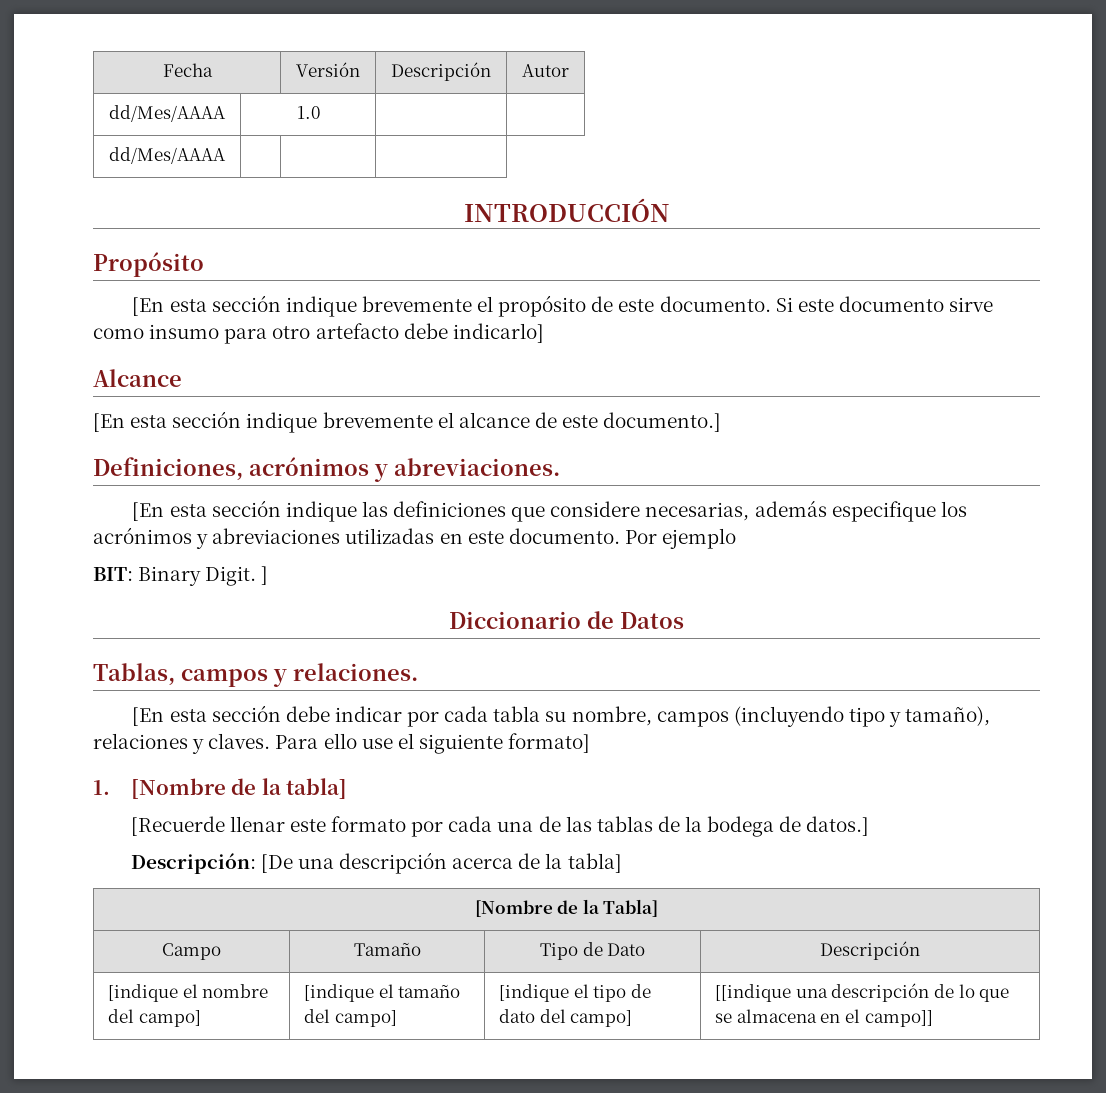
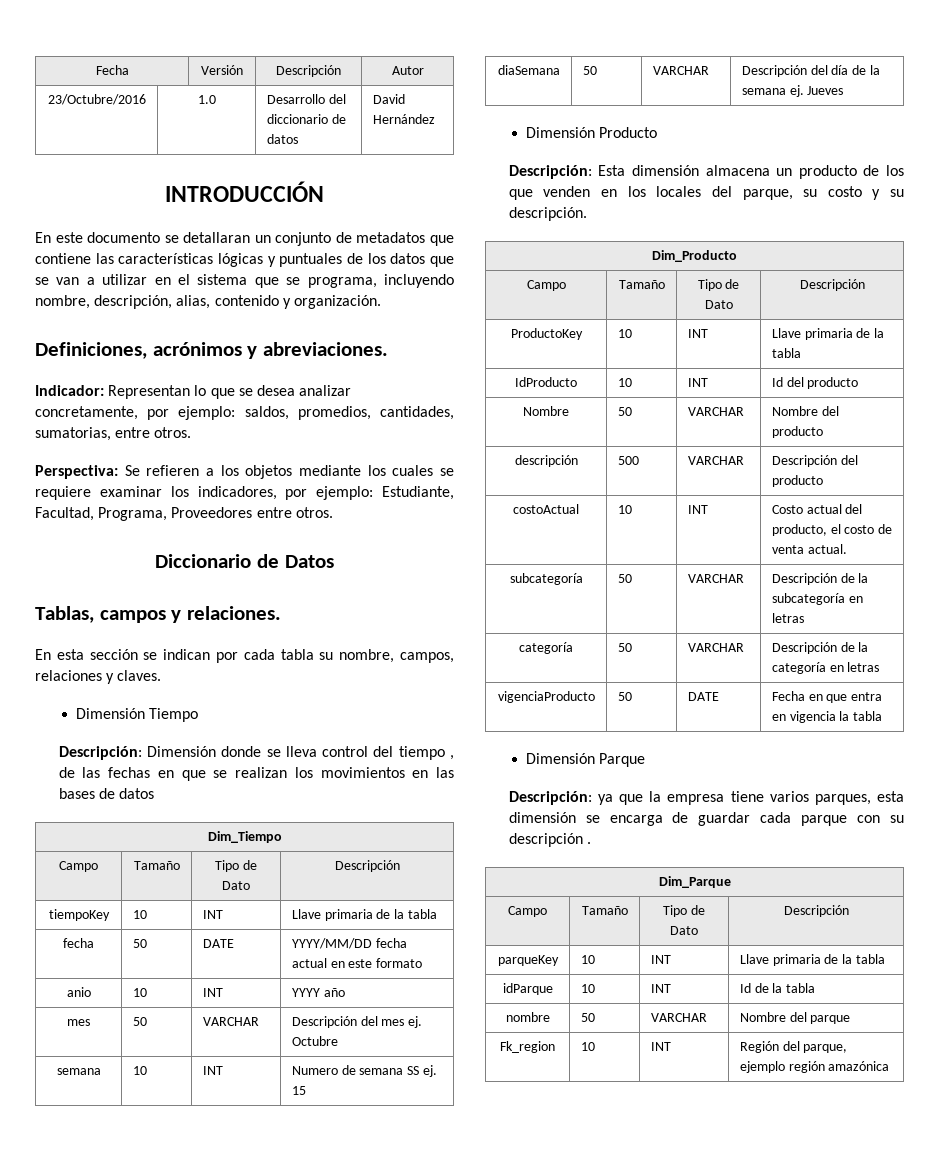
[109,105,226,122] dd/Mes/AAAA -> [47,94,146,105] 23/Octubre/2016
[109,147,226,164] [463,198,670,222] [93,252,204,277] [132,295,994,317] [93,323,544,344] [93,369,182,387] [93,411,722,433] [93,457,560,482] [132,500,967,522] [93,527,737,549] [93,566,269,586] | // dd/Mes/AAAA | | | // INTRODUCCIÓN // Propósito // [En esta sección indique brevemente el propósito de este documento. Si este documento sirve como insumo para otro artefacto debe indicarlo] // Alcance // [En esta sección indique brevemente el alcance de este documento.] // Definiciones, acrónimos y abreviaciones. // [En esta sección indique las definiciones que considere necesarias, además especifique los acrónimos y abreviaciones utilizadas en este documento. Por ejemplo // BIT: Binary Digit. ] -> [266,94,346,104] [266,114,346,124] [266,134,298,144] [372,94,405,104] [372,114,435,124] [165,181,324,202] [35,232,454,246] [35,253,454,267] [35,274,454,288] [35,295,381,309] [35,342,389,359] [35,385,352,399] [35,406,454,420] [35,427,192,441] [35,465,454,479] [35,486,454,500] [35,507,333,521] Desarrollo del diccionario de datos | David Hernández // INTRODUCCIÓN // En este documento se detallaran un conjunto de metadatos que contiene las características lógicas y puntuales de los datos que se van a utilizar en el sistema que se programa, incluyendo nombre, descripción, alias, contenido y organización. // Definiciones, acrónimos y abreviaciones. // Indicador: Representan lo que se desea analizar concretamente, por ejemplo: saldos, promedios, cantidades, sumatorias, entre otros. // Perspectiva: Se refieren a los objetos mediante los cuales se requiere examinar los indicadores, por ejemplo: Estudiante, Facultad, Programa, Proveedores entre otros.
[132,705,402,726] [En esta sección debe indicar -> [35,649,211,660] En esta sección se indican
[656,706,991,727] [93,733,591,754] [93,778,348,799] [130,816,870,837] [130,852,622,874] [474,899,659,917] [162,943,221,960] [353,942,421,956] [539,942,646,960] [820,941,920,960] [108,984,269,1002] [108,1009,201,1027] [304,984,461,1002] [304,1009,397,1027] [499,984,651,1002] [499,1009,633,1027] [715,983,1010,1002] [715,1009,933,1027] campos (incluyendo tipo y tamaño), relaciones y claves. Para ello use el siguiente formato] // 1. [Nombre de la tabla] // [Recuerde llenar este formato por cada una de las tablas de la bodega de datos.] // Descripción: [De una descripción acerca de la tabla] // [Nombre de la Tabla] // Campo | Tamaño | Tipo de Dato | Descripción // [indique el nombre del campo] | [indique el tamaño del campo] | [indique el tipo de dato del campo] | [[indique una descripción de lo que se almacena en el campo]] -> [400,652,455,663] [35,670,162,684] [75,708,198,722] [58,746,455,760] [58,767,454,781] [58,788,155,799] [207,831,282,843] [59,861,98,872] [133,861,180,870] [215,860,257,872] [222,881,250,890] [334,860,400,872] [48,909,110,921] [132,910,147,919] [202,910,223,919] [291,909,437,921] [63,938,94,948] [132,939,147,948] [202,939,234,948] [291,938,407,949] [291,958,423,968] [66,987,91,997] [132,988,147,997] [202,988,223,997] [291,988,345,997] [67,1019,90,1026] [132,1017,147,1026] [202,1017,259,1026] [291,1016,423,1028] [291,1036,338,1046] [56,1068,101,1075] [132,1066,147,1075] [202,1066,223,1075] [291,1065,437,1077] [291,1086,306,1095] [497,65,560,75] [582,66,597,75] [652,66,709,75] [741,65,880,77] [741,85,844,97] [525,127,657,138] [508,165,905,179] [508,186,904,200] [508,207,587,221] [652,250,737,262] [526,280,566,291] [618,280,665,289] [697,279,740,291] [704,300,733,309] [799,279,865,291] [510,328,583,340] [617,329,632,338] [687,329,708,338] [771,328,885,340] [771,348,801,358] [515,377,577,387] [617,378,632,387] [687,378,708,387] [771,377,859,389] [523,406,569,416] [617,407,632,416] [687,407,744,416] [771,406,839,416] [771,426,823,438] [514,455,578,467] [617,456,639,465] [687,456,744,465] [771,455,858,467] [771,475,823,487] [513,504,579,514] [617,505,632,514] [687,505,708,514] [771,504,863,514] [771,524,893,536] [771,544,847,554] [509,573,583,585] [617,574,632,583] [687,574,744,583] [771,573,869,585] [771,593,863,605] [771,613,804,623] [519,642,573,654] [617,643,632,652] [687,643,744,652] [771,642,869,654] [771,662,880,674] [497,691,595,703] [617,692,632,701] [687,692,719,701] [771,691,883,703] [771,711,883,723] [525,753,645,767] [508,791,904,805] [508,812,904,826] [508,833,591,847] [658,876,731,888] [508,906,547,917] [581,906,628,915] [663,905,705,917] [670,926,698,935] [783,905,849,917] [497,955,559,966] [580,955,595,964] [650,955,671,964] [739,954,885,966] [502,983,553,995] [580,984,595,993] [650,984,671,993] [739,983,816,993] [505,1012,550,1022] [580,1013,595,1022] [650,1013,707,1022] [739,1012,851,1024] [500,1041,555,1053] [580,1042,595,1051] [650,1042,671,1051] [739,1041,848,1053] [739,1061,890,1073] campos, relaciones y claves. // Dimensión Tiempo // Descripción: Dimensión donde se lleva control del tiempo , de las fechas en que se realizan los movimientos en las bases de datos // Dim_Tiempo // Campo | Tamaño | Tipo de Dato | Descripción // tiempoKey | 10 | INT | Llave primaria de la tabla // fecha | 50 | DATE | YYYY/MM/DD fecha actual en este formato // anio | 10 | INT | YYYY año // mes | 50 | VARCHAR | Descripción del mes ej. Octubre // semana | 10 | INT | Numero de semana SS ej. 15 // diaSemana | 50 | VARCHAR | Descripción del día de la semana ej. Jueves // Dimensión Producto // Descripción: Esta dimensión almacena un producto de los que venden en los locales del parque, su costo y su descripción. // Dim_Producto // Campo | Tamaño | Tipo de Dato | Descripción // ProductoKey | 10 | INT | Llave primaria de la tabla // IdProducto | 10 | INT | Id del producto // Nombre | 50 | VARCHAR | Nombre del producto // descripción | 500 | VARCHAR | Descripción del producto // costoActual | 10 | INT | Costo actual del producto, el costo de venta actual. // subcategoría | 50 | VARCHAR | Descripción de la subcategoría en letras // categoría | 50 | VARCHAR | Descripción de la categoría en letras // vigenciaProducto | 50 | DATE | Fecha en que entra en vigencia la tabla // Dimensión Parque // Descripción: ya que la empresa tiene varios parques, esta dimensión se encarga de guardar cada parque con su descripción . // Dim_Parque // Campo | Tamaño | Tipo de Dato | Descripción // parqueKey | 10 | INT | Llave primaria de la tabla // idParque | 10 | INT | Id de la tabla // nombre | 50 | VARCHAR | Nombre del parque // Fk_region | 10 | INT | Región del parque, ejemplo región amazónica

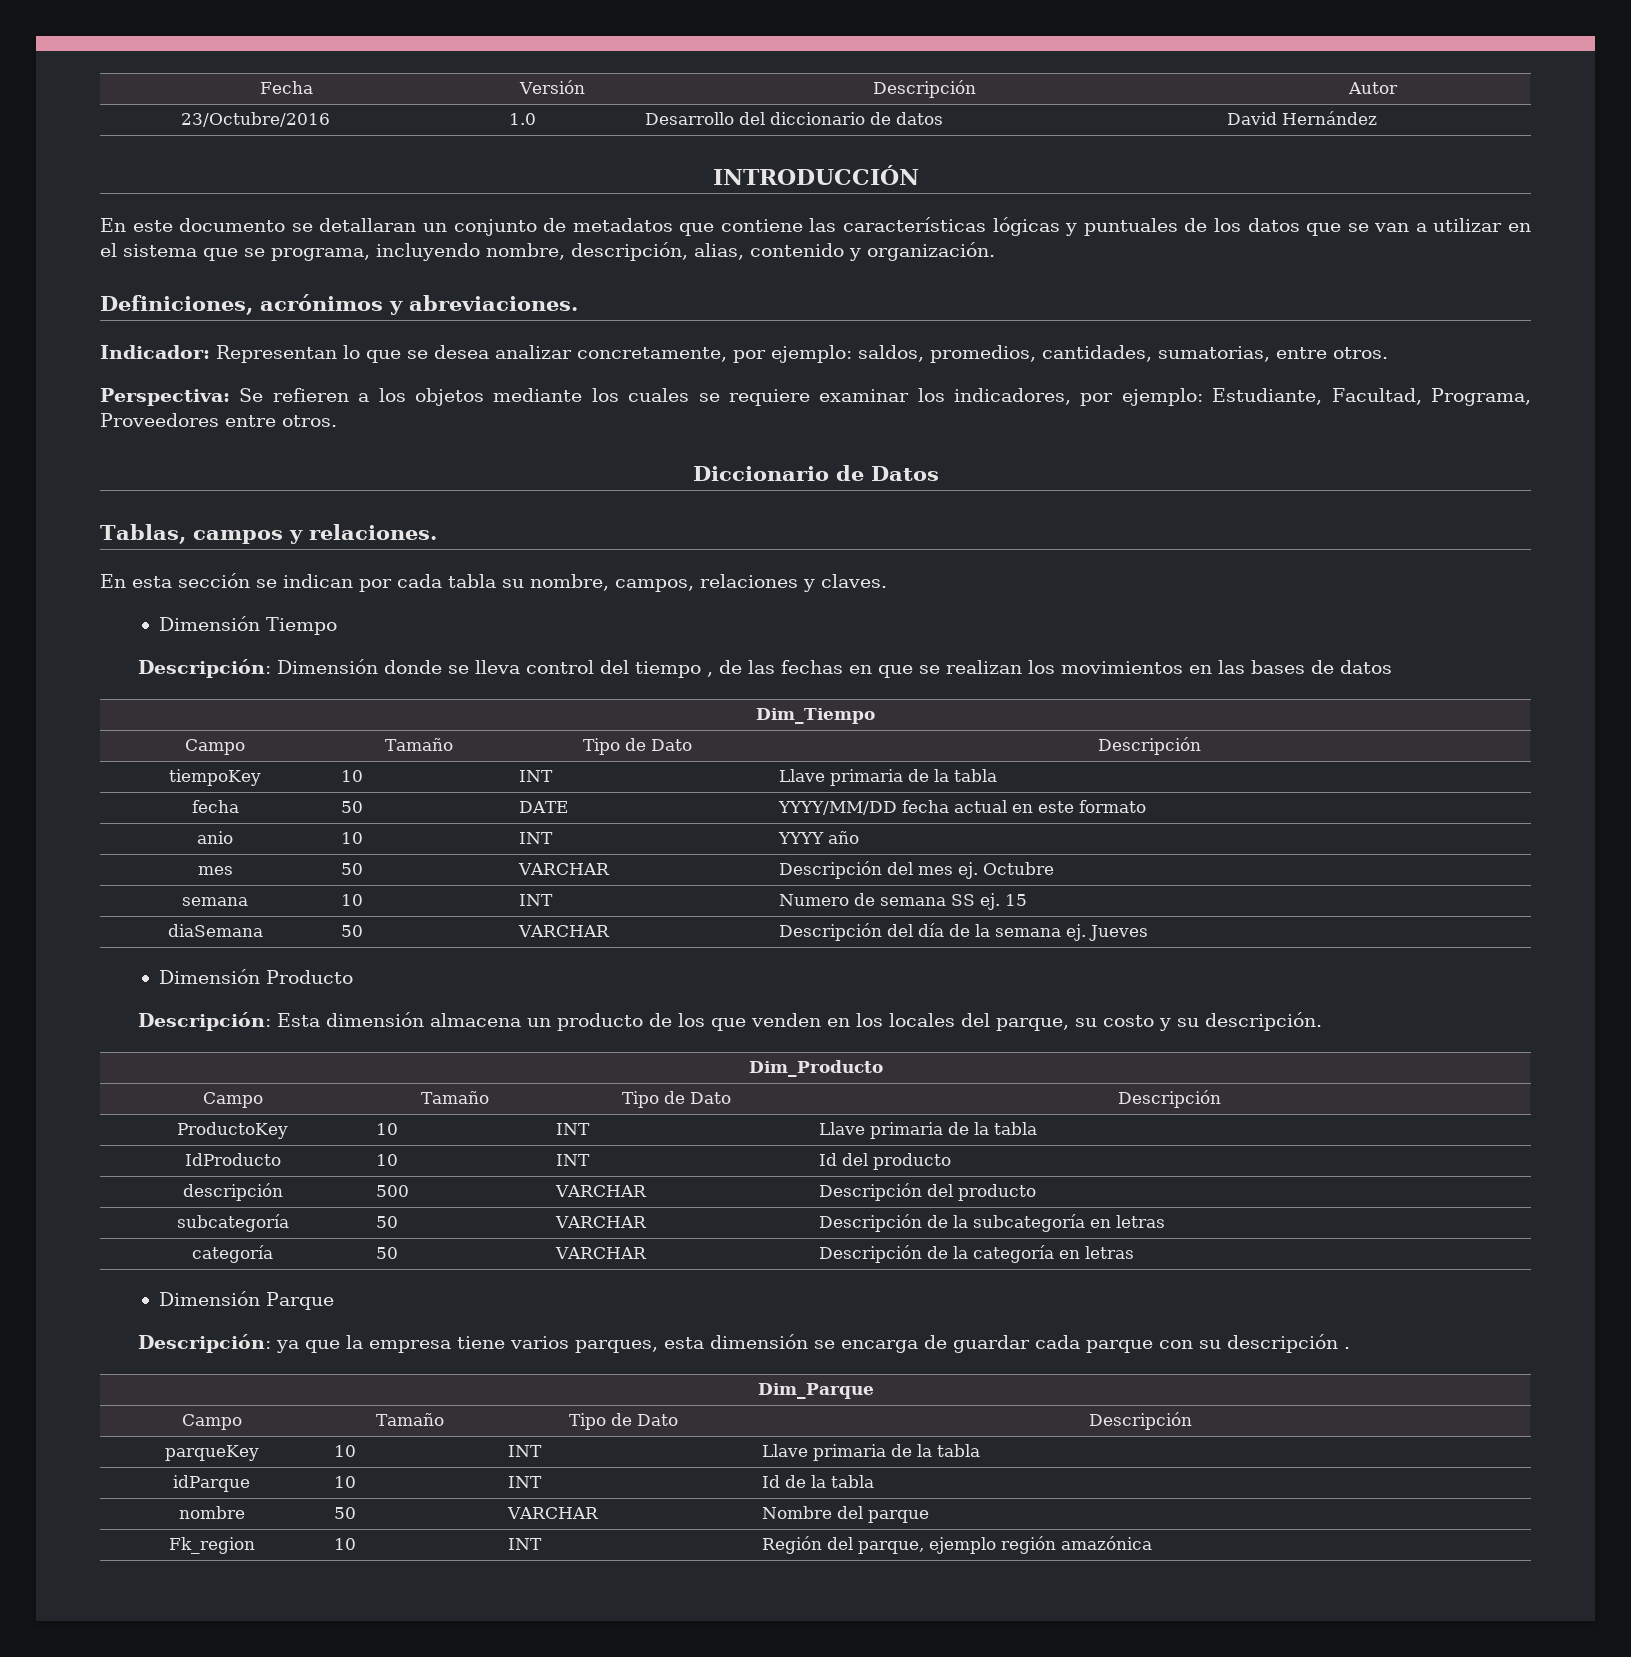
[523,406,569,416] [617,407,632,416] [687,407,744,416] [771,406,839,416] [771,426,823,438] // Nombre | 50 | VARCHAR | Nombre del producto -> (952, 1161) none
[513,504,579,514] [617,505,632,514] [687,505,708,514] [771,504,863,514] [771,524,893,536] [771,544,847,554] // costoActual | 10 | INT | Costo actual del producto, el costo de venta actual. -> (1037, 1192) none
[497,691,595,703] [617,692,632,701] [687,692,719,701] [771,691,883,703] [771,711,883,723] // vigenciaProducto | 50 | DATE | Fecha en que entra en vigencia la tabla -> (1135, 1252) none

